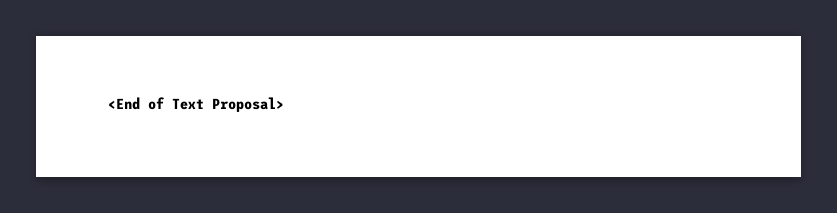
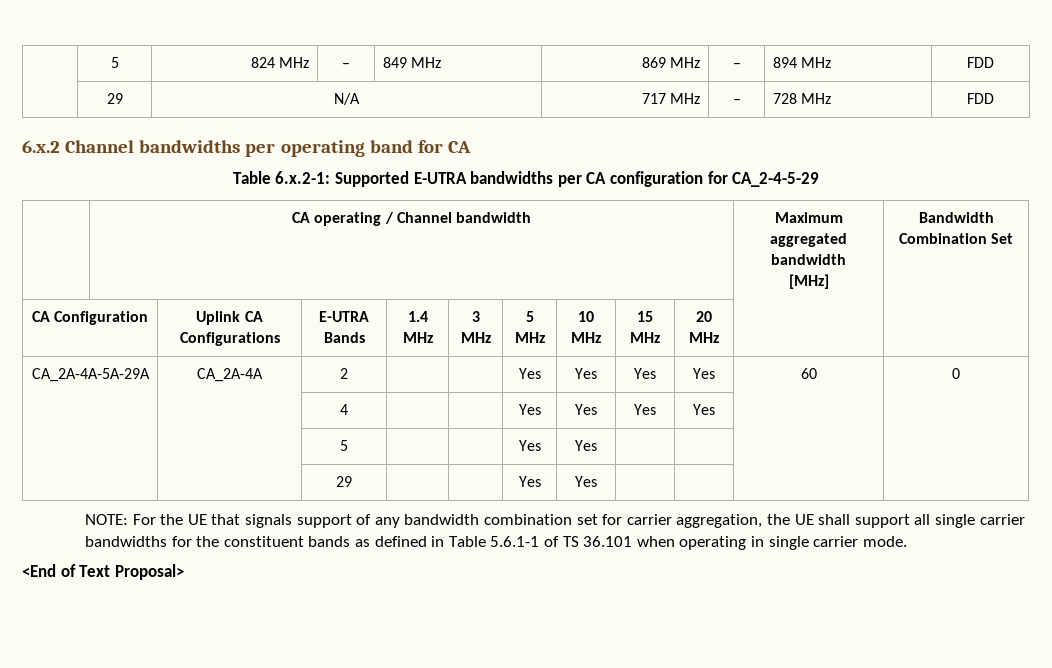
(108, 103) none -> [110,57,119,68] [251,57,310,68] [342,63,350,68] [382,57,441,68] [642,57,701,68] [732,63,741,68] [772,57,831,68] [967,57,994,68] [106,93,123,104] [334,93,360,105] [642,93,701,104] [732,99,741,104] [772,93,831,104] [967,93,994,104] [22,140,471,157] [232,171,820,187] [292,212,531,226] [774,212,843,223] [770,233,847,247] [771,254,846,265] [788,274,829,289] [918,212,994,223] [898,233,1014,244] [31,311,149,325] [196,311,263,325] [179,332,280,346] [319,311,369,322] [323,332,365,343] [407,311,428,322] [402,332,433,343] [471,311,480,322] [460,332,491,343] [525,311,534,322] [514,332,545,343] [578,311,594,322] [571,332,601,343] [637,311,653,322] [630,332,660,343] [696,311,712,322] [689,332,719,343] [31,368,150,382] [197,368,263,382] [340,368,348,379] [518,368,541,379] [575,368,597,379] [634,368,656,379] [693,368,715,379] [800,368,817,379] [952,368,960,379] [340,404,348,415] [518,404,541,415] [575,404,597,415] [634,404,656,415] [693,404,715,415] [340,440,348,451] [518,440,541,451] [575,440,597,451] [336,476,352,487] [518,476,541,487] [575,476,597,487] [85,514,1025,528] [85,536,907,550] | 5 | 824 MHz | – | 849 MHz | 869 MHz | – | 894 MHz | FDD // | 29 | N/A | 717 MHz | – | 728 MHz | FDD // 6.x.2 Channel bandwidths per operating band for CA // Table 6.x.2-1: Supported E-UTRA bandwidths per CA configuration for CA_2-4-5-29 // | CA operating / Channel bandwidth | Maximum aggregated bandwidth // [MHz] | Bandwidth Combination Set // CA Configuration | Uplink CA Configurations | E-UTRA Bands | 1.4 MHz | 3 MHz | 5 MHz | 10 MHz | 15 MHz | 20 MHz | | // CA_2A-4A-5A-29A | CA_2A-4A | 2 | | | Yes | Yes | Yes | Yes | 60 | 0 // | | 4 | | | Yes | Yes | Yes | Yes | | // | | 5 | | | Yes | Yes | | | | // | | 29 | | | Yes | Yes | | | | // NOTE: For the UE that signals support of any bandwidth combination set for carrier aggregation, the UE shall support all single carrier bandwidths for the constituent bands as defined in Table 5.6.1-1 of TS 36.101 when operating in single carrier mode. //

